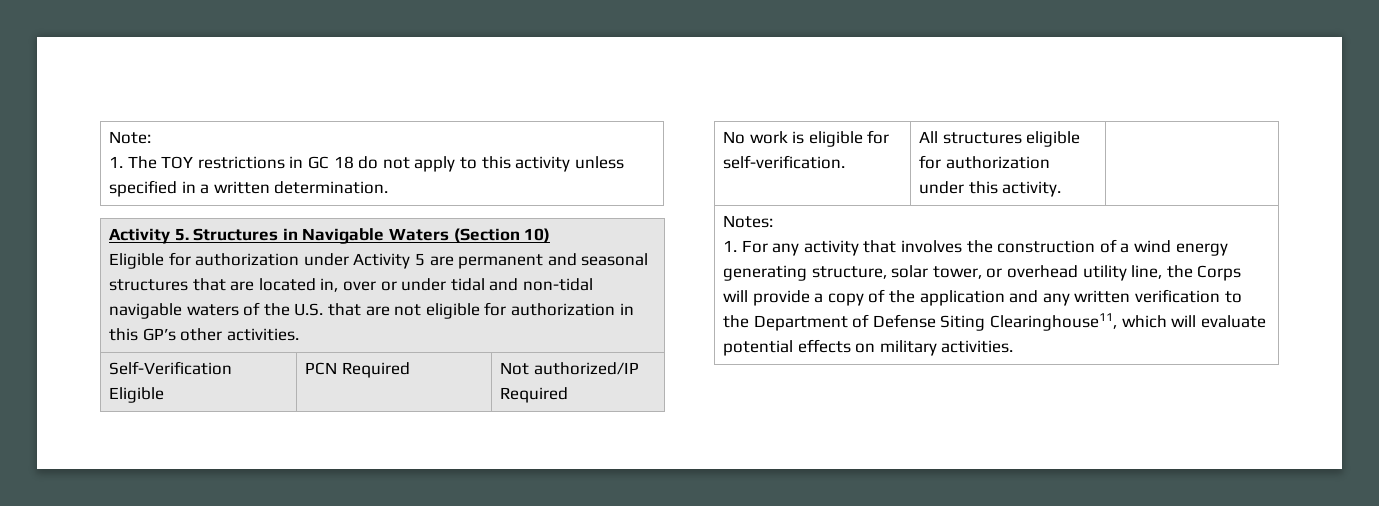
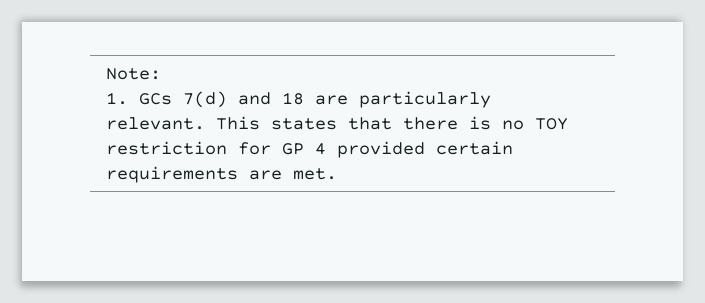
[127,156,624,172] [109,180,389,197] [109,228,551,244] [109,252,649,269] [109,278,593,292] [109,302,634,319] [109,328,299,341] [109,361,233,375] [109,387,165,403] [305,362,410,378] [500,362,639,375] [500,387,569,403] [723,130,890,147] [723,155,846,169] [919,131,1081,147] [919,155,1050,169] [919,181,1062,197] [723,215,774,228] [723,239,1228,256] [723,265,1242,281] [723,289,1242,306] [723,313,1266,331] [723,339,1014,356] The TOY restrictions in GC 18 do not apply to this activity unless specified in a written determination. // Activity 5. Structures in Navigable Waters (Section 10) // Eligible for authorization under Activity 5 are permanent and seasonal structures that are located in, over or under tidal and non-tidal navigable waters of the U.S. that are not eligible for authorization in this GP’s other activities. // Self-Verification Eligible | PCN Required | Not authorized/IP Required // No work is eligible for self-verification. | All structures eligible for authorization under this activity. | // Notes: // 1. For any activity that involves the construction of a wind energy generating structure, solar tower, or overhead utility line, the Corps will provide a copy of the application and any written verification to the Department of Defense Siting Clearinghouse11, which will evaluate potential effects on military activities. -> [138,91,491,108] [105,116,568,130] [105,141,513,158] [105,166,337,183] GCs 7(d) and 18 are particularly relevant. This states that there is no TOY restriction for GP 4 provided certain requirements are met.

